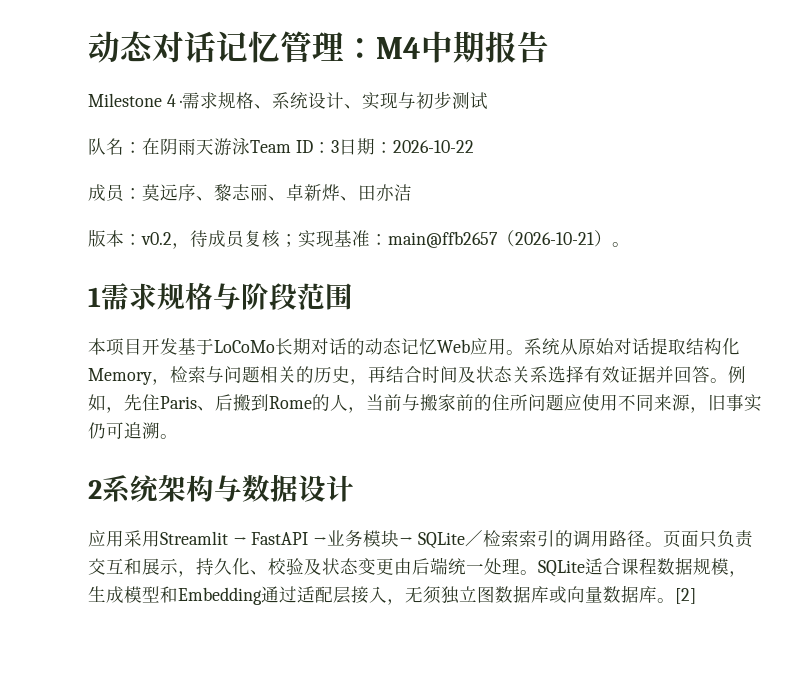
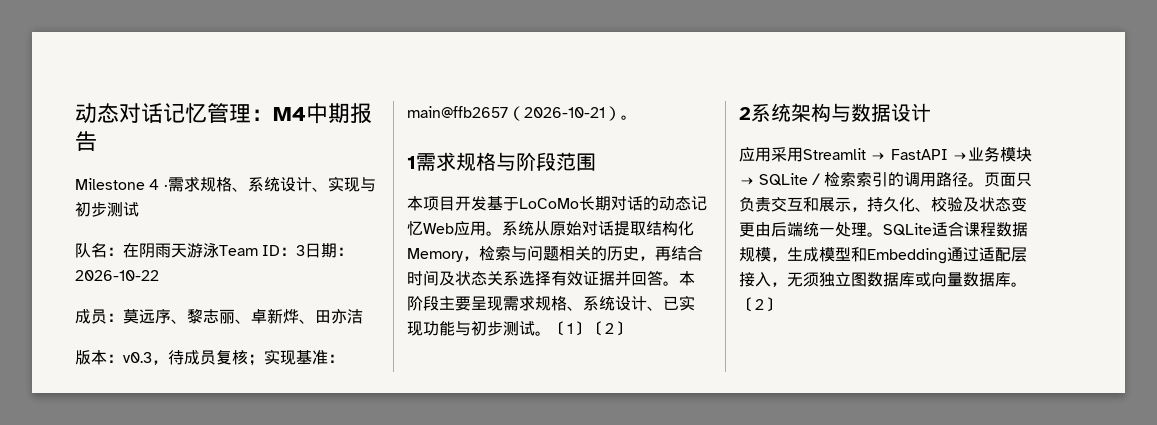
[141,232,172,245] v0.2 -> [123,352,152,363] v0.3
[728,366,746,383] [88,394,762,413] [88,422,178,439] 例如，先住Paris、后搬到Rome的人，当前与搬家前的住所问题应使用不同来源，旧事实仍可追溯。 -> [679,271,695,286] [407,295,695,311] [407,321,630,336] 本阶段主要呈现需求规格、系统设计、已实现功能与初步测试。〔1〕〔2〕
[675,588,696,604] [2] -> [739,297,780,312] 〔2〕

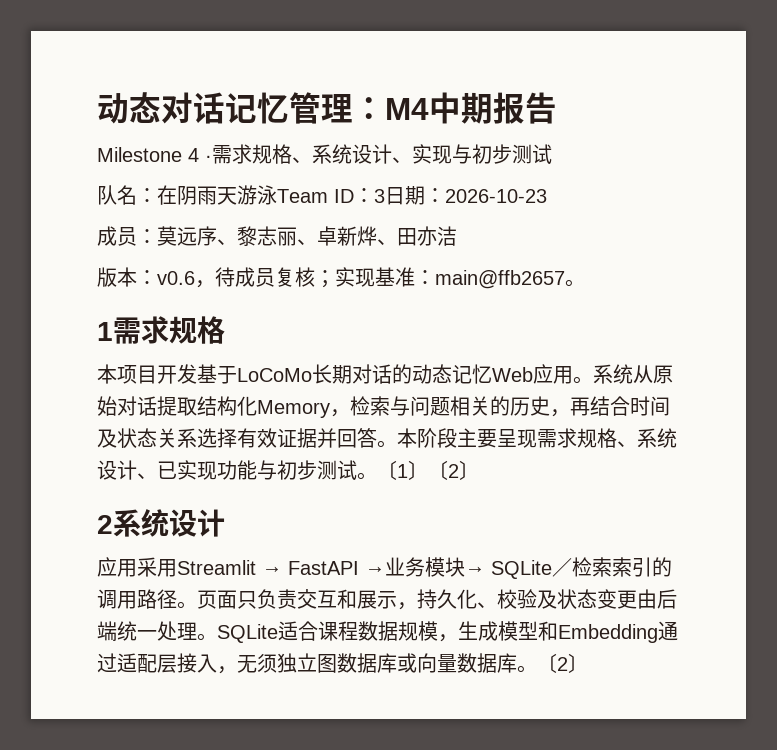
[75,270,159,281] 2026-10-22 -> [445,189,547,203] 2026-10-23
[123,352,152,363] v0.3 -> [157,271,195,285] v0.6
[508,106,621,121] （2026-10-21） -> (565, 279) none
[496,152,596,171] 与阶段范围 -> (225, 330) none
[791,103,891,122] 架构与数据 -> (169, 523) none

